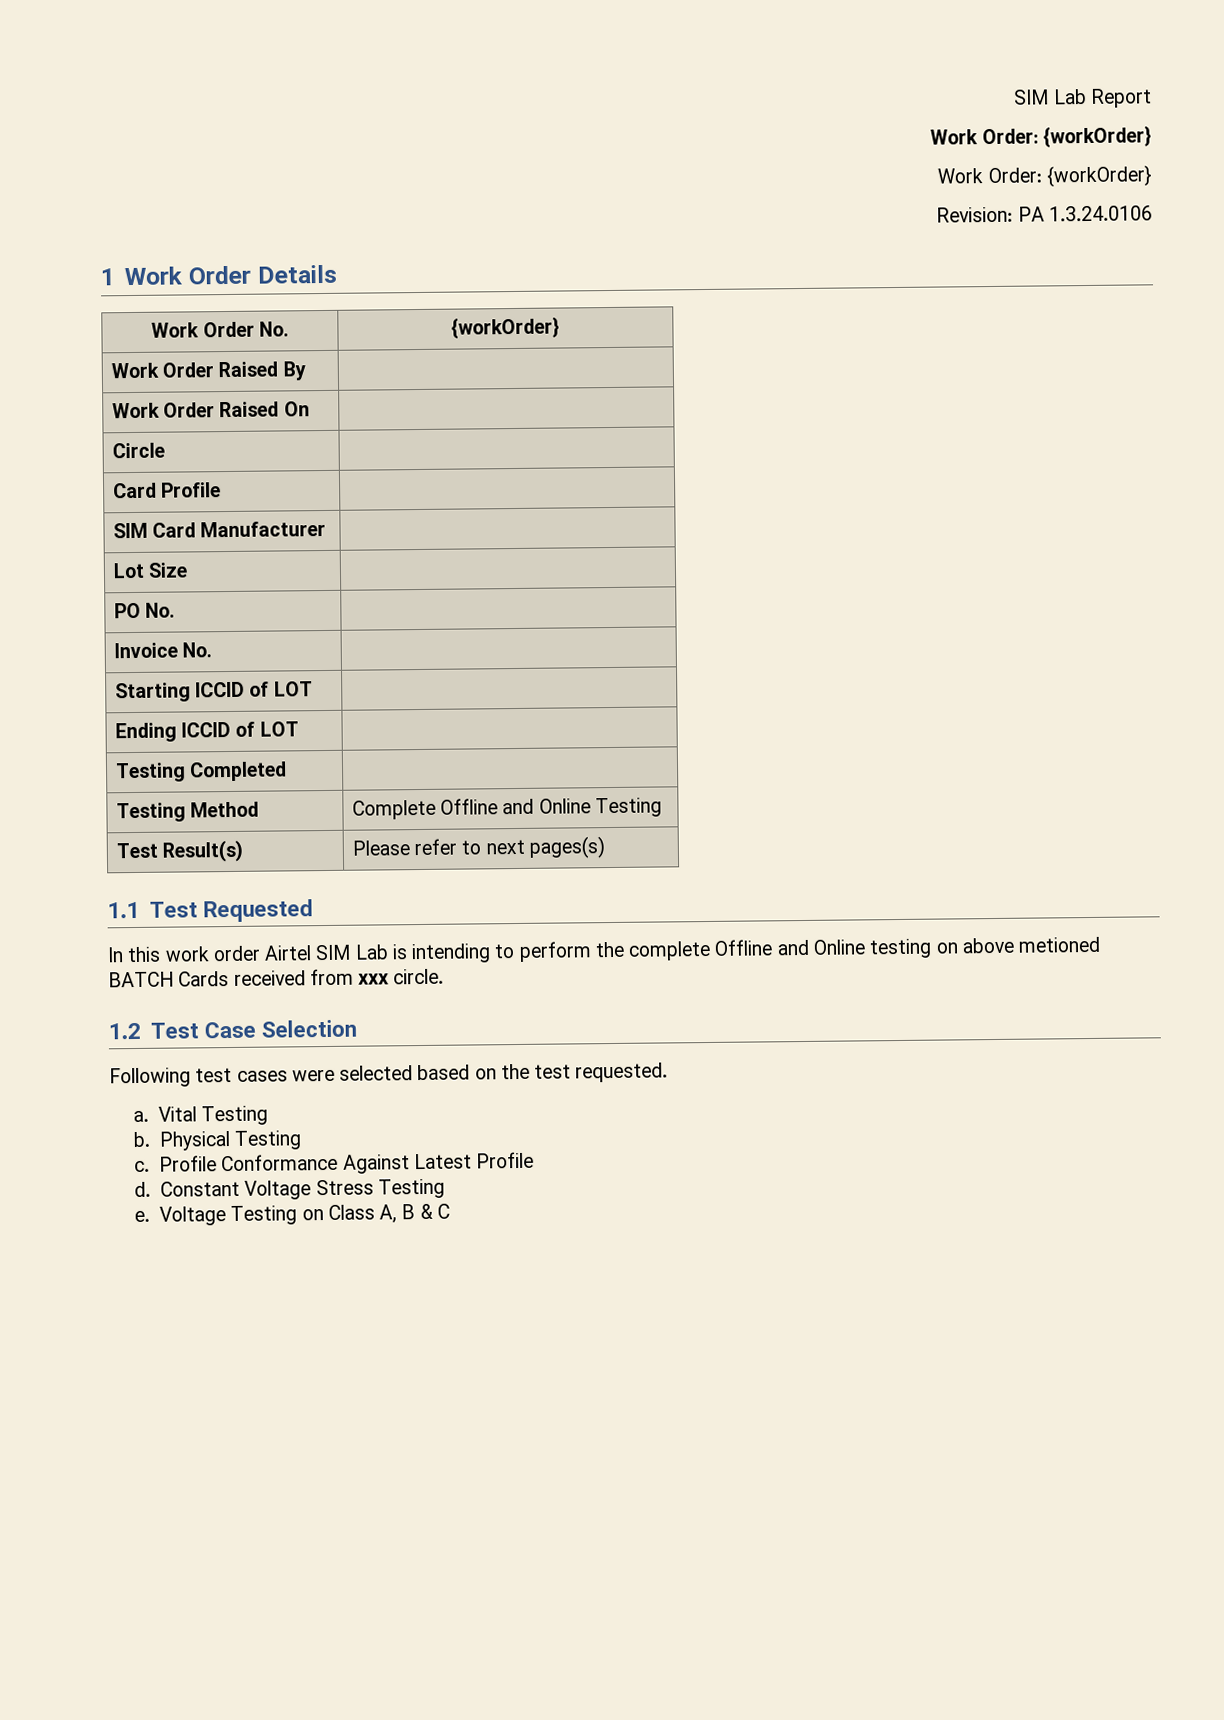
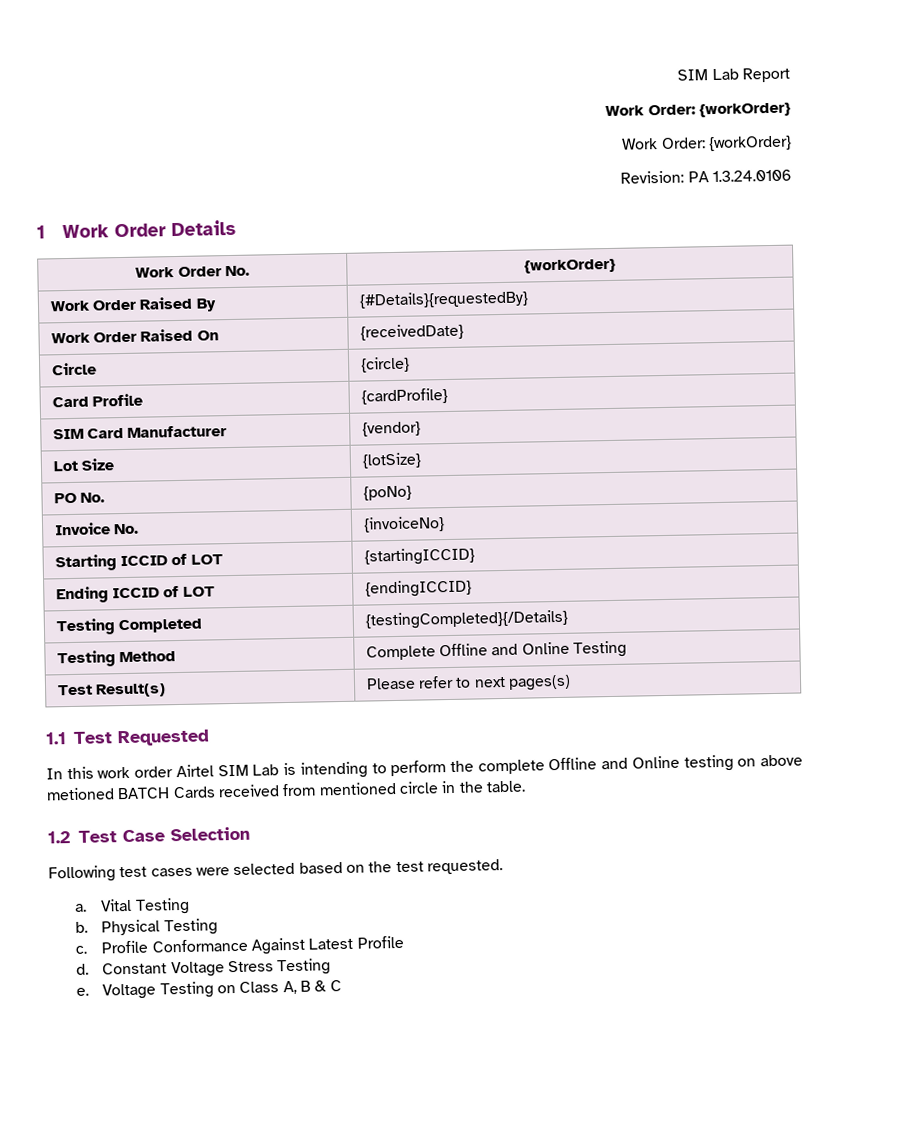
(306, 371) none -> [358,290,529,309] {#Details}{requestedBy}
(310, 409) none -> [359,323,464,341] {receivedDate}
(165, 450) none -> [359,356,410,373] {circle}
(221, 490) none -> [360,387,448,405] {cardProfile}
(327, 529) none -> [361,421,421,437] {vendor}
(188, 570) none -> [361,452,422,469] {lotSize}
(175, 610) none -> [362,485,412,501] {poNo}
(212, 650) none -> [362,516,445,533] {invoiceNo}
(313, 689) none -> [363,547,475,566] {startingICCID}
(299, 729) none -> [364,579,472,598] {endingICCID}
(287, 771) none -> [364,609,568,630] {testingCompleted}{/Details}
[358,968,445,985] xxx circle. -> [318,780,526,796] mentioned circle in the table.

